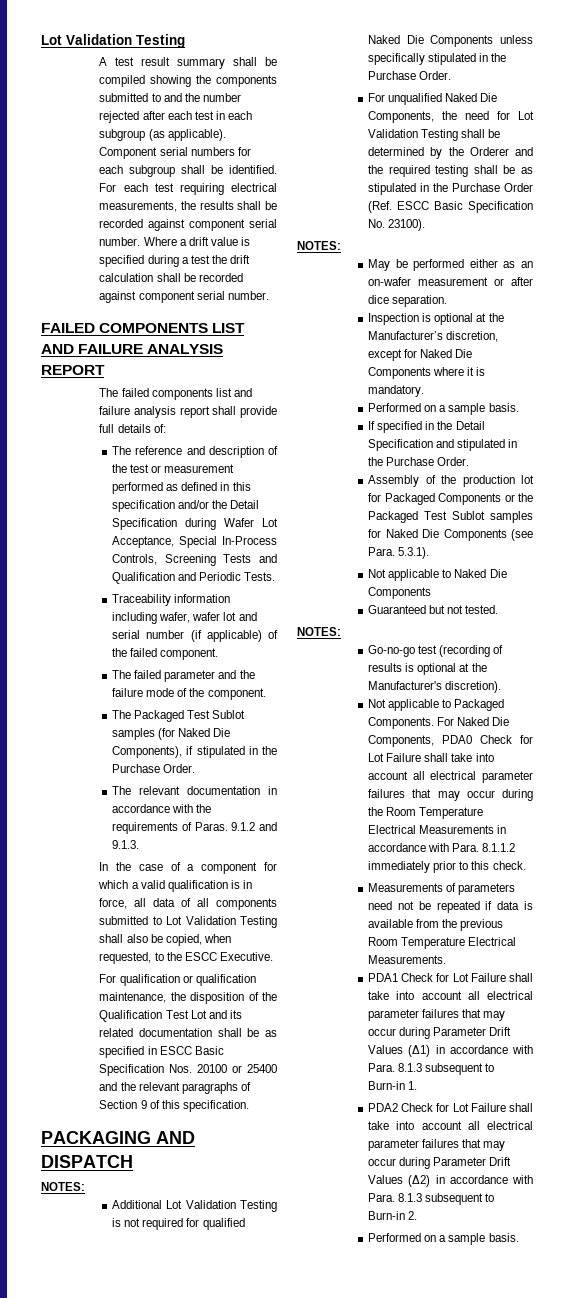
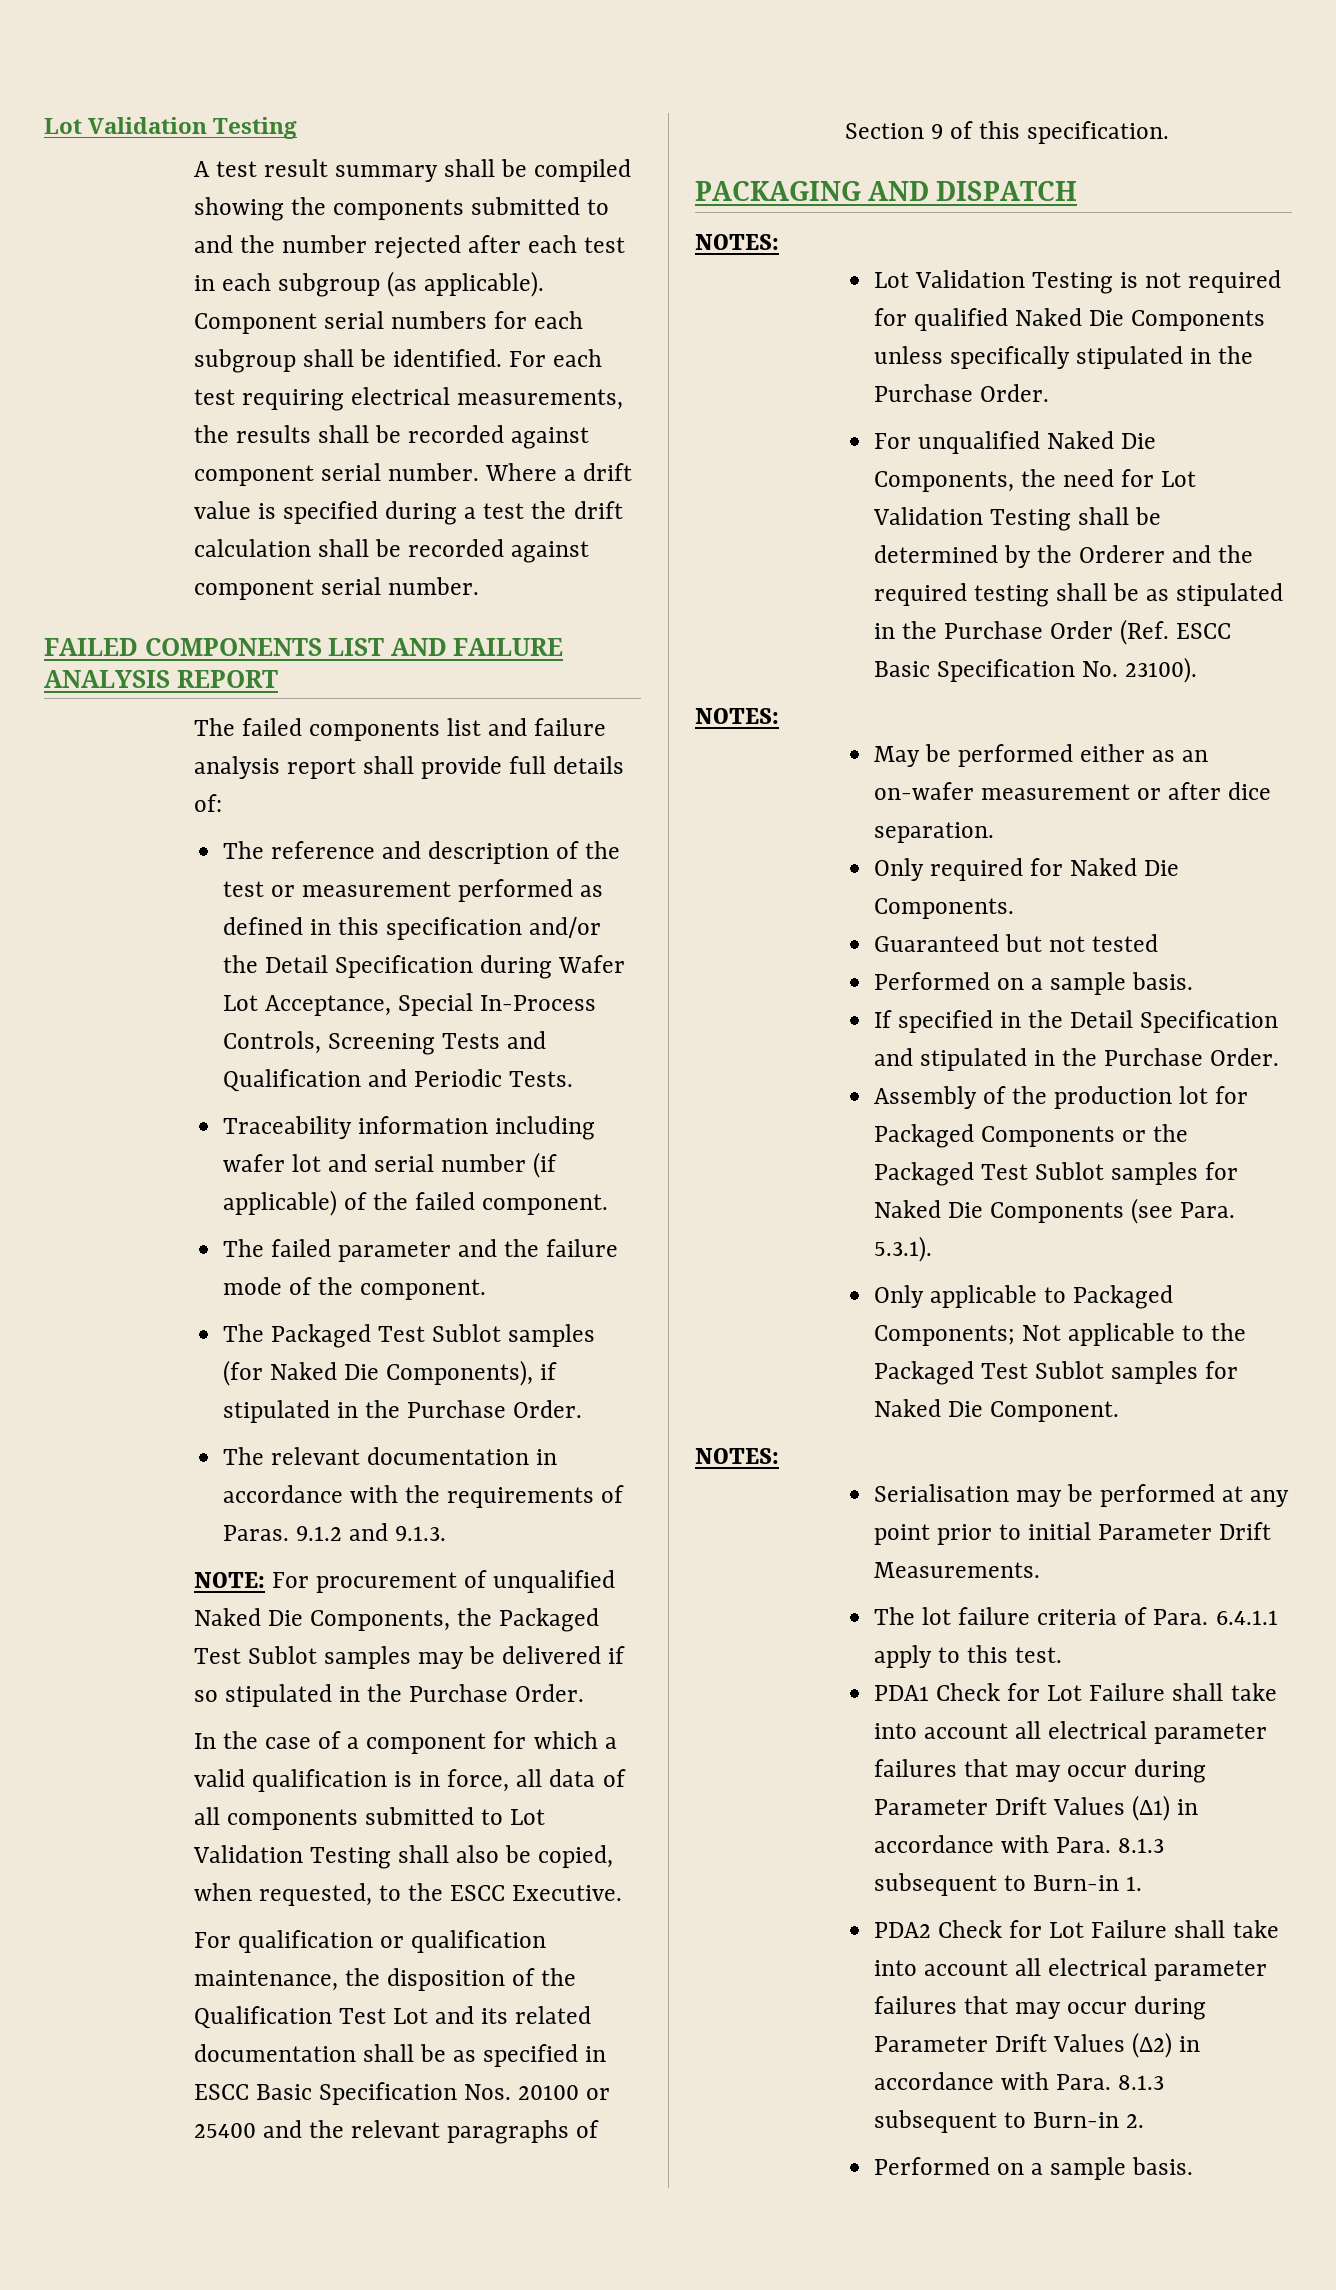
[159,612,191,623] wafer, -> (596, 1128) none
(140, 844) none -> [193,1570,616,1593] [193,1608,600,1632] [193,1646,626,1669] [193,1684,585,1707] // NOTE: For procurement of unqualified Naked Die Components, the Packaged Test Sublot samples may be delivered if so stipulated in the Purchase Order.
[112,1200,163,1209] Additional -> (779, 242) none
[368,313,504,325] [368,331,499,342] [368,349,473,361] [368,367,486,379] [368,385,425,397] Inspection is optional at the Manufacturer’s discretion, except for Naked Die Components where it is mandatory. -> [873,858,1180,881] [873,898,1014,919] [873,934,1159,952] Only required for Naked Die Components. // Guaranteed but not tested
[368,569,507,581] [368,587,432,599] [368,605,499,614] [297,627,341,636] [368,645,504,657] [368,663,487,675] [368,681,502,693] [368,699,505,711] [368,717,510,729] [368,735,533,747] [368,753,494,762] [368,771,533,783] [368,789,533,801] [368,807,484,819] [368,825,507,834] [368,843,516,852] [368,861,526,873] [368,883,516,895] [368,901,533,913] [368,919,504,931] [368,937,517,949] [368,955,447,964] Not applicable to Naked Die Components // Guaranteed but not tested. // NOTES: // Go-no-go test (recording of results is optional at the Manufacturer's discretion). // Not applicable to Packaged Components. For Naked Die Components, PDA0 Check for Lot Failure shall take into account all electrical parameter failures that may occur during the Room Temperature Electrical Measurements in accordance with Para. 8.1.1.2 immediately prior to this check. // Measurements of parameters need not be repeated if data is available from the previous Room Temperature Electrical Measurements. -> [873,1285,1174,1309] [873,1323,1247,1346] [873,1361,1239,1385] [873,1399,1120,1422] [695,1448,779,1464] [873,1484,1290,1507] [873,1522,1272,1545] [873,1562,1040,1578] [873,1607,1278,1625] [873,1645,1063,1668] Only applicable to Packaged Components; Not applicable to the Packaged Test Sublot samples for Naked Die Component. // NOTES: // Serialisation may be performed at any point prior to initial Parameter Drift Measurements. // The lot failure criteria of Para. 6.4.1.1 apply to this test.

